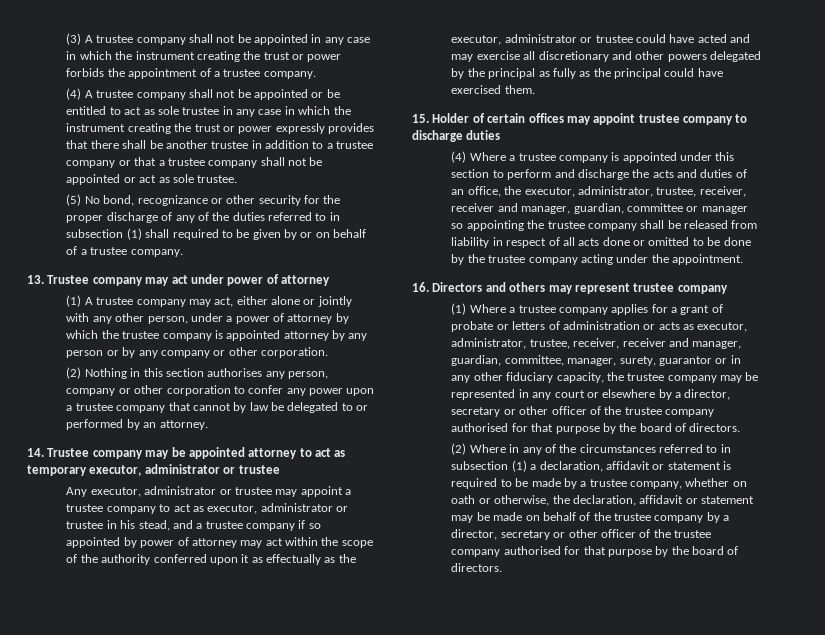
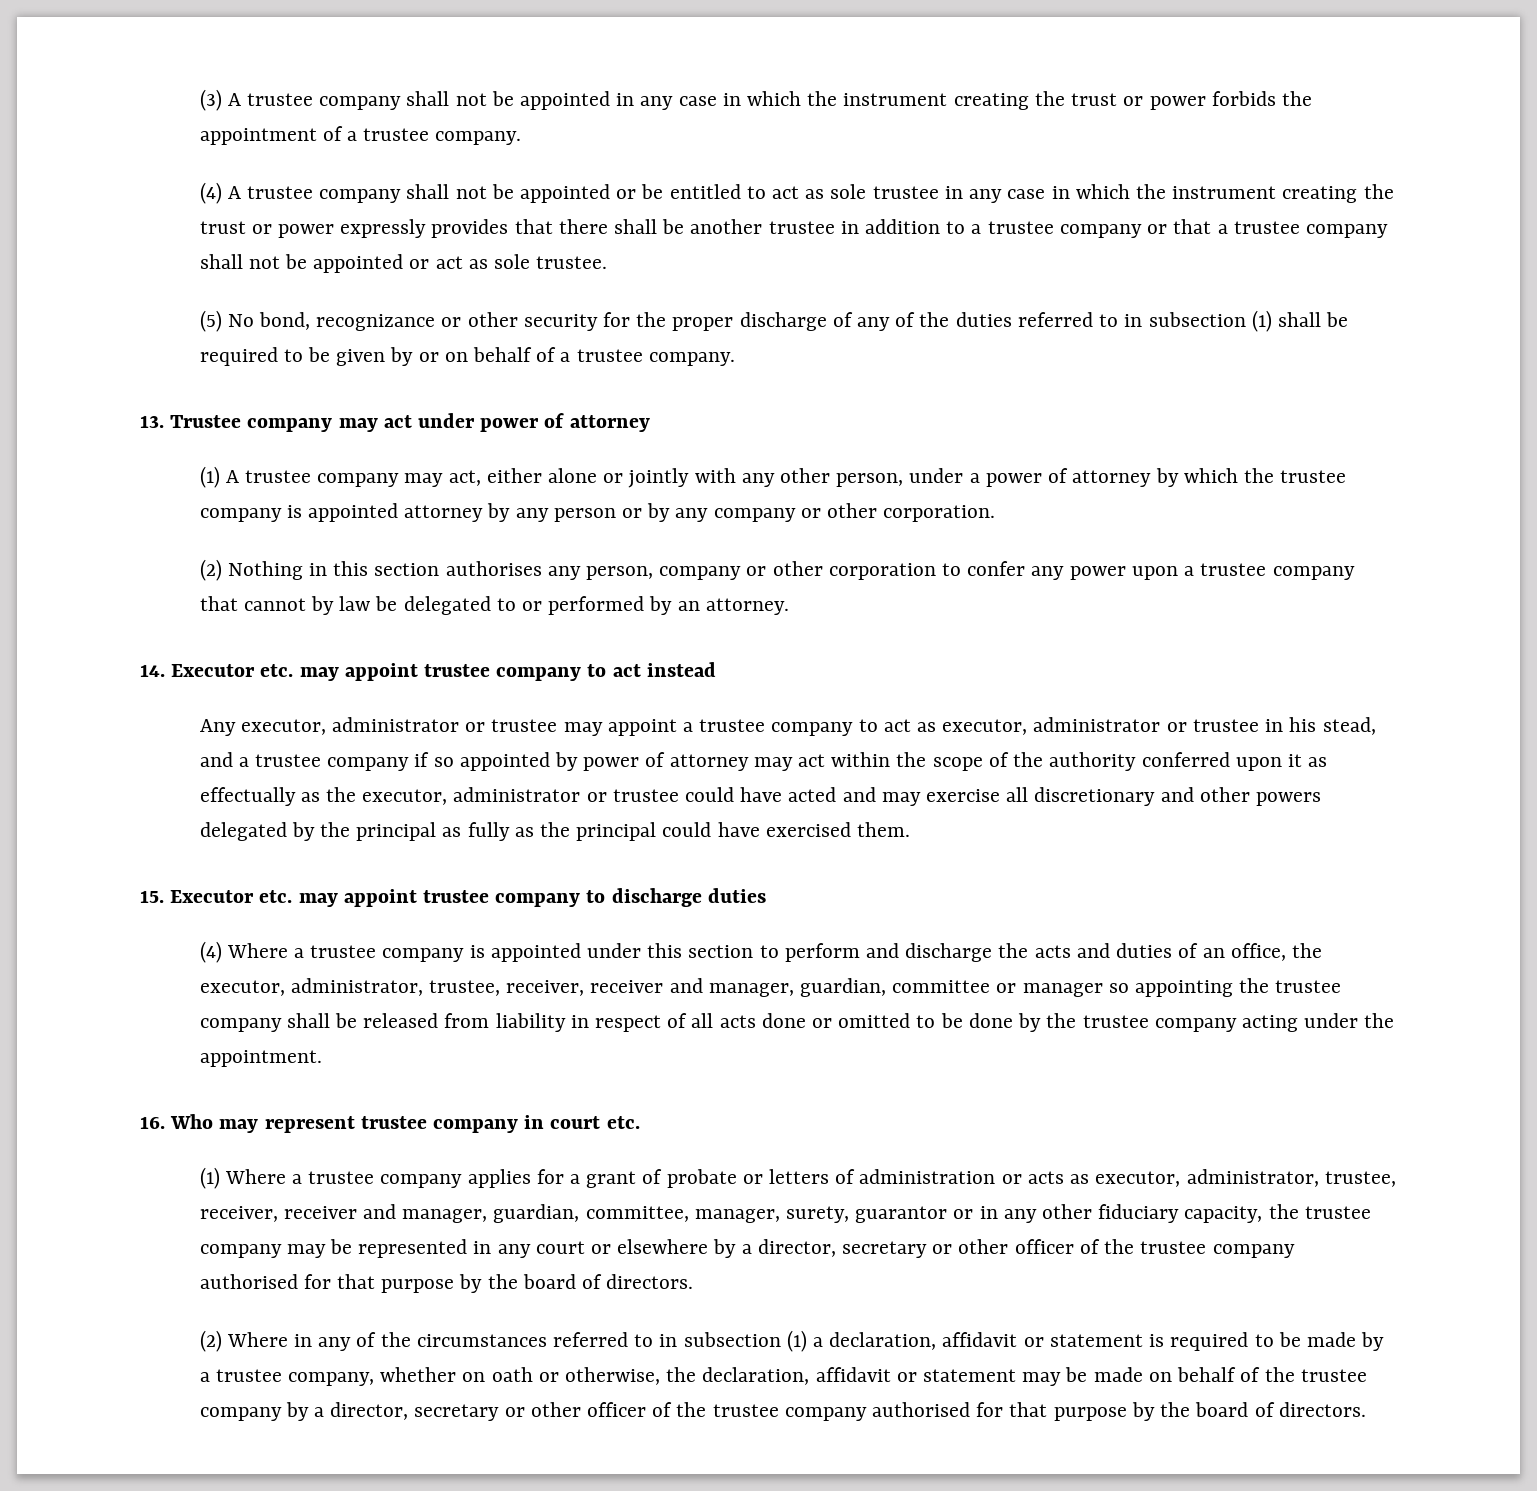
(170, 233) none -> [1326,312,1349,327] be
[47,447,346,459] [27,464,280,476] Trustee company may be appointed attorney to act as temporary executor, administrator or trustee -> [171,662,716,681] Executor etc. may appoint trustee company to act instead
[432,113,564,123] Holder of certain offices -> [170,890,293,903] Executor etc.
[432,282,546,292] Directors and others -> [170,1114,214,1129] Who
(728, 289) none -> [524,1115,640,1129] in court etc.

